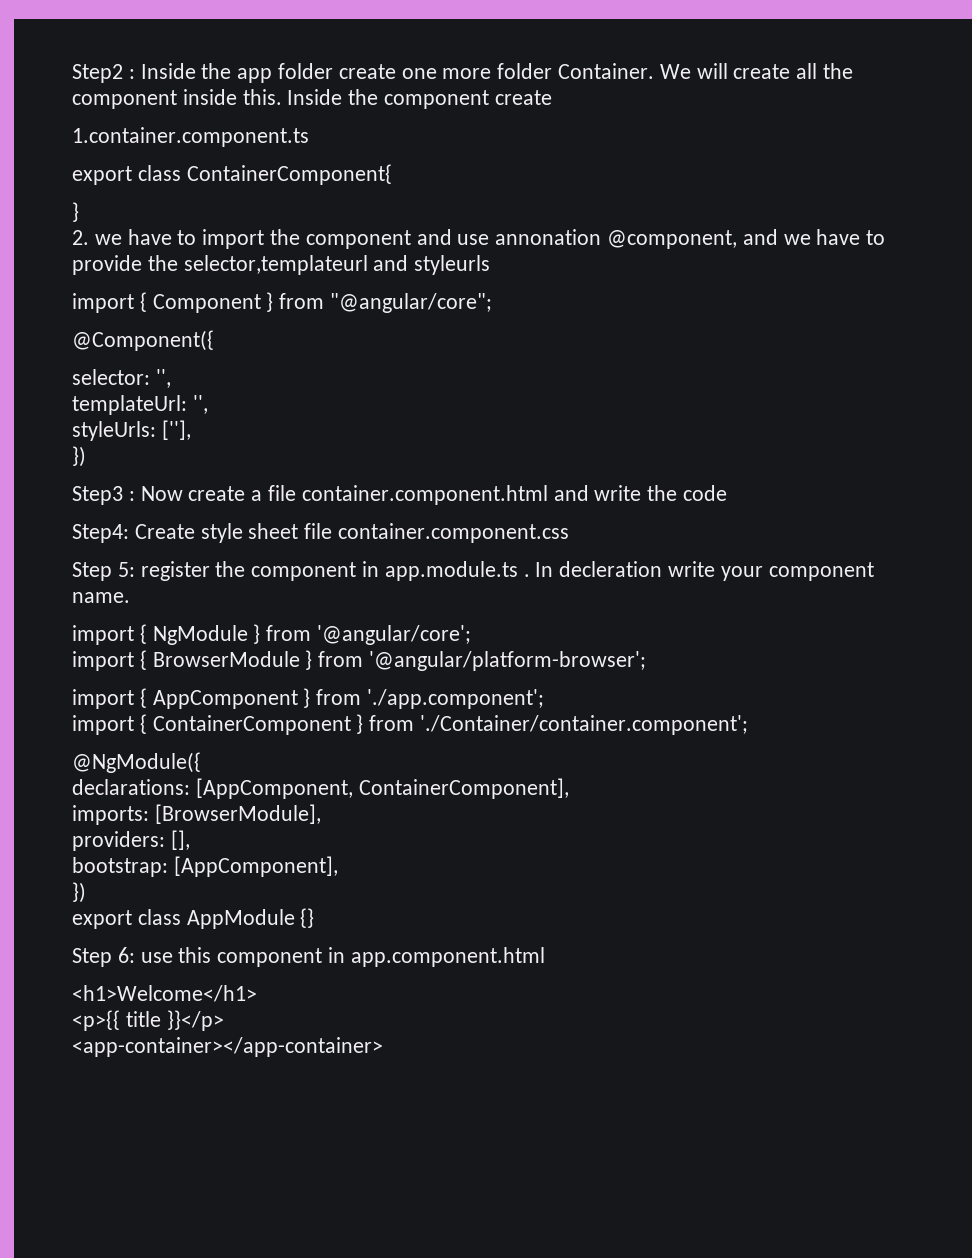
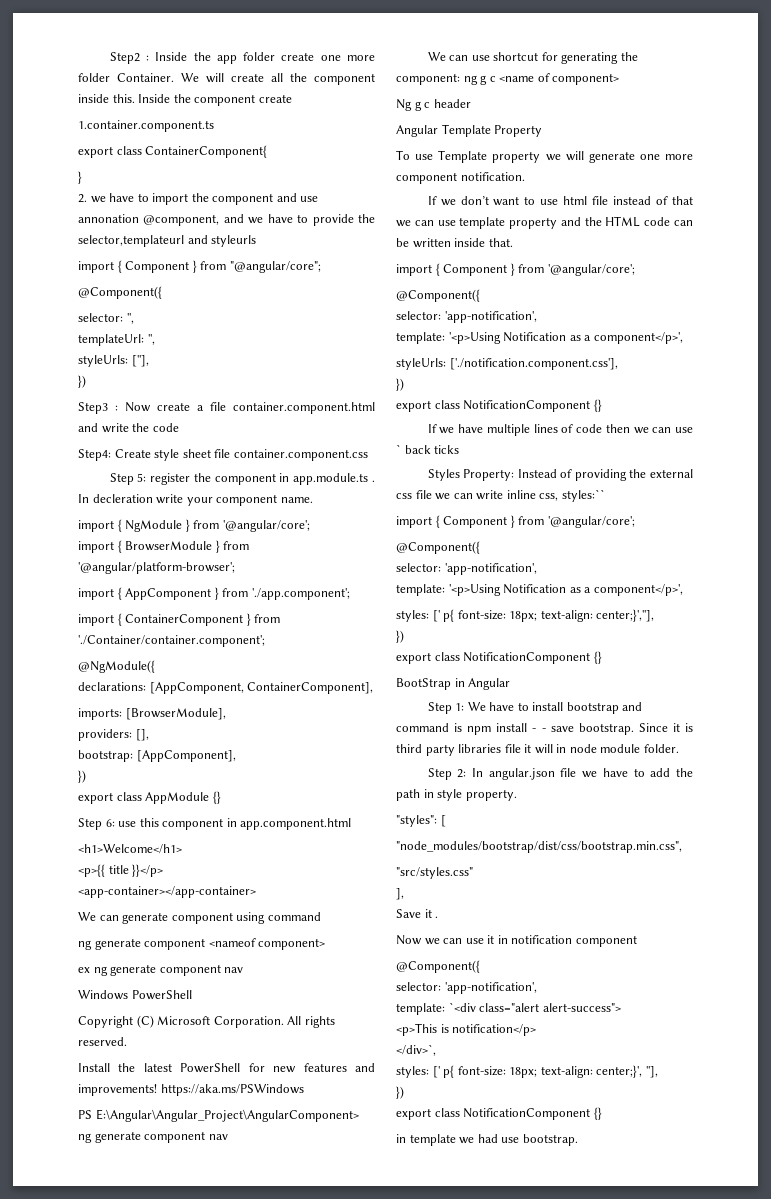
(383, 1047) none -> [78,912,321,924] [78,938,326,950] [78,964,244,976] [78,990,192,1000] [78,1015,335,1028] [78,1037,127,1046] [78,1063,376,1073] [78,1084,304,1096] [78,1109,359,1122] [78,1131,228,1143] [427,52,638,64] [396,73,620,85] [396,99,471,111] [396,124,543,137] [396,150,693,163] [396,172,525,184] [427,196,693,206] [396,216,693,229] [396,238,513,248] [396,263,635,276] [396,289,480,302] [396,311,537,323] [396,332,683,344] [396,358,618,370] [396,378,404,391] [396,399,602,412] [427,424,693,436] [396,444,460,454] [427,469,693,481] [396,489,605,502] [396,515,635,528] [396,541,480,554] [396,563,537,575] [396,584,683,596] [396,609,655,622] [396,630,404,643] [396,651,602,664] [396,678,511,690] [427,702,643,714] [396,723,693,735] [396,744,679,756] [427,768,693,780] [396,789,517,801] [396,815,446,827] [396,841,682,853] [396,867,473,879] [396,888,404,900] [396,909,439,918] [396,935,637,947] [396,960,480,973] [396,982,537,994] [396,1002,621,1015] [396,1023,537,1036] [396,1044,436,1056] [396,1065,658,1078] [396,1086,404,1099] [396,1107,602,1120] [396,1134,578,1146] // We can generate component using command // ng generate component <nameof component> // ex ng generate component nav // Windows PowerShell // Copyright (C) Microsoft Corporation. All rights reserved. // Install the latest PowerShell for new features and improvements! https://aka.ms/PSWindows // PS E:\Angular\Angular_Project\AngularComponent> ng generate component nav // We can use shortcut for generating the component: ng g c <name of component> // Ng g c header // Angular Template Property // To use Template property we will generate one more component notification. // If we don’t want to use html file instead of that we can use template property and the HTML code can be written inside that. // import { Component } from '@angular/core'; // @Component({ // selector: 'app-notification', // template: '<p>Using Notification as a component</p>', // styleUrls: ['./notification.component.css'], // }) // export class NotificationComponent {} // If we have multiple lines of code then we can use ` back ticks // Styles Property: Instead of providing the external css file we can write inline css, styles:`` // import { Component } from '@angular/core'; // @Component({ // selector: 'app-notification', // template: '<p>Using Notification as a component</p>', // styles: [' p{ font-size: 18px; text-align: center;}',''], // }) // export class NotificationComponent {} // BootStrap in Angular // Step 1: We have to install bootstrap and command is npm install - - save bootstrap. Since it is third party libraries file it will in node module folder. // Step 2: In angular.json file we have to add the path in style property. // "styles": [ // "node_modules/bootstrap/dist/css/bootstrap.min.css", // "src/styles.css" // ], // Save it . // Now we can use it in notification component // @Component({ // selector: 'app-notification', // template: `<div class="alert alert-success"> // <p>This is notification</p> // </div>`, // styles: [' p{ font-size: 18px; text-align: center;}', ''], // }) // export class NotificationComponent {} // in template we had use bootstrap.

